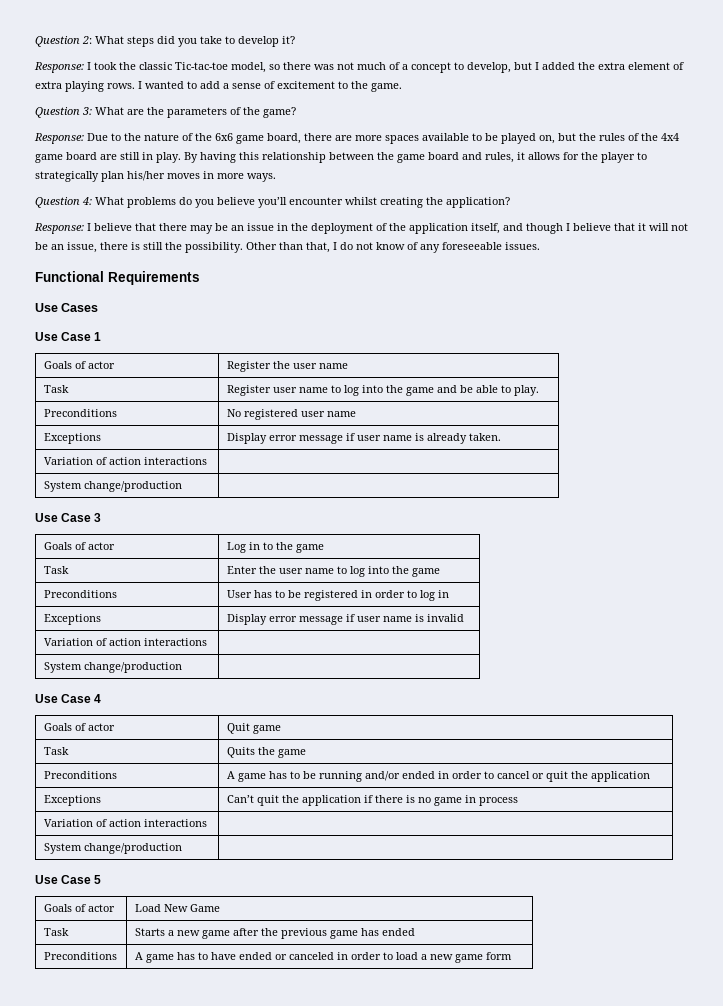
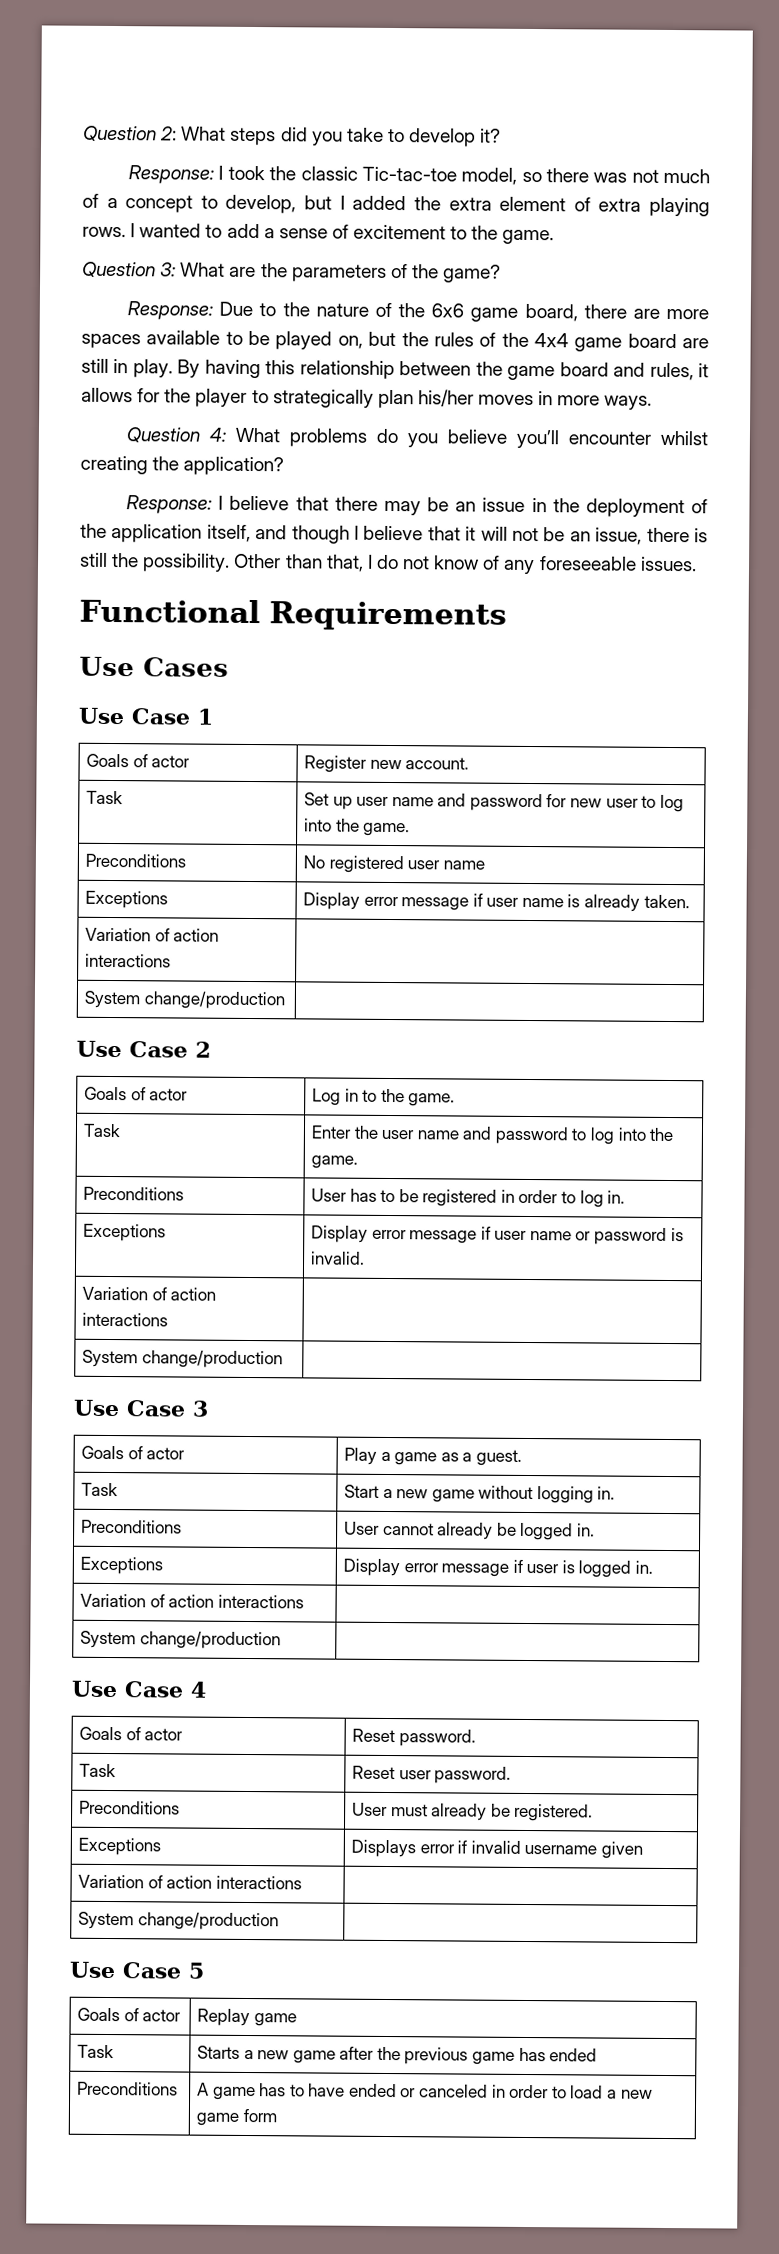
[272,361,348,369] [43,385,69,393] [226,385,539,396] the user name // Task | Register user name to log into the game and be able to play. -> [369,757,470,770] [85,790,123,805] [303,792,684,813] [303,818,411,837] new account. // Task | Set up user name and password for new user to log into the game.
[94,513,102,522] 3 -> [195,1041,211,1058] 2
[295,544,324,553] game -> [408,1093,456,1107] game.
[336,566,440,577] to log into the game -> [462,1126,674,1145] [310,1155,358,1169] and password to log into the game.
[437,590,449,598] [43,614,101,625] [226,614,464,625] in // Exceptions | Display error message if user name is invalid -> [607,1190,626,1204] [82,1223,166,1242] [310,1225,684,1245] [310,1251,365,1265] [81,1286,217,1301] [81,1312,168,1327] [81,1349,283,1369] [73,1399,209,1417] [80,1445,186,1460] [343,1447,522,1466] [80,1482,118,1497] [343,1484,616,1504] [80,1519,182,1534] [343,1521,595,1541] [79,1556,163,1575] [342,1558,654,1578] in. // Exceptions | Display error message if user name or password is invalid. // Variation of action interactions | // System change/production | // Use Case 3 // Goals of actor | Play a game as a guest. // Task | Start a new game without logging in. // Preconditions | User cannot already be logged in. // Exceptions | Display error message if user is logged in.
[226,723,281,734] [43,747,69,755] [226,747,306,758] [43,771,117,779] [226,771,650,782] [43,795,101,806] [226,795,518,806] Quit game // Task | Quits the game // Preconditions | A game has to be running and/or ended in order to cancel or quit the application // Exceptions | Can’t quit the application if there is no game in process -> [351,1728,476,1747] [78,1763,116,1778] [351,1765,512,1784] [78,1800,180,1815] [351,1802,594,1822] [77,1837,161,1856] [350,1839,643,1859] Reset password. // Task | Reset user password. // Preconditions | User must already be registered. // Exceptions | Displays error if invalid username given
[134,904,220,912] Load New Game -> [196,2008,297,2027] Replay game

